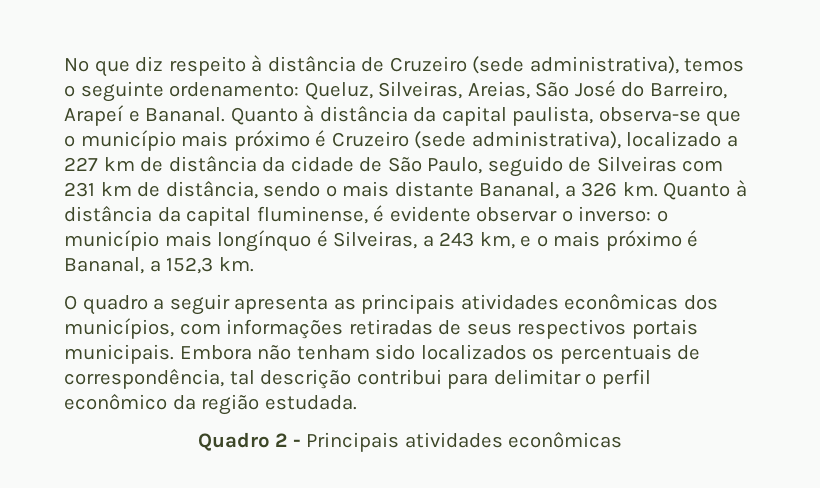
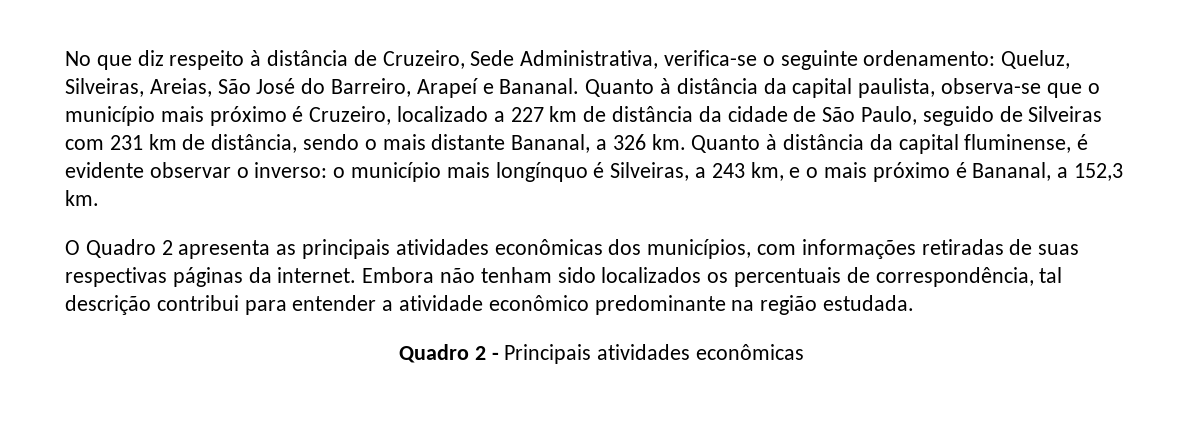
[389,56,745,74] Cruzeiro (sede administrativa), temos -> [382,50,758,69] Cruzeiro, Sede Administrativa, verifica-se
[331,131,621,149] Cruzeiro (sede administrativa), -> [309,106,392,125] Cruzeiro,
[82,294,230,315] quadro a seguir -> [85,239,173,258] Quadro 2
[466,319,698,339] [64,344,174,364] seus respectivos portais municipais. -> [1038,244,1080,255] [65,267,357,287] suas respectivas páginas da internet.
[493,369,651,389] [64,393,196,410] delimitar o perfil econômico da -> [292,295,755,315] entender a atividade econômico predominante na

